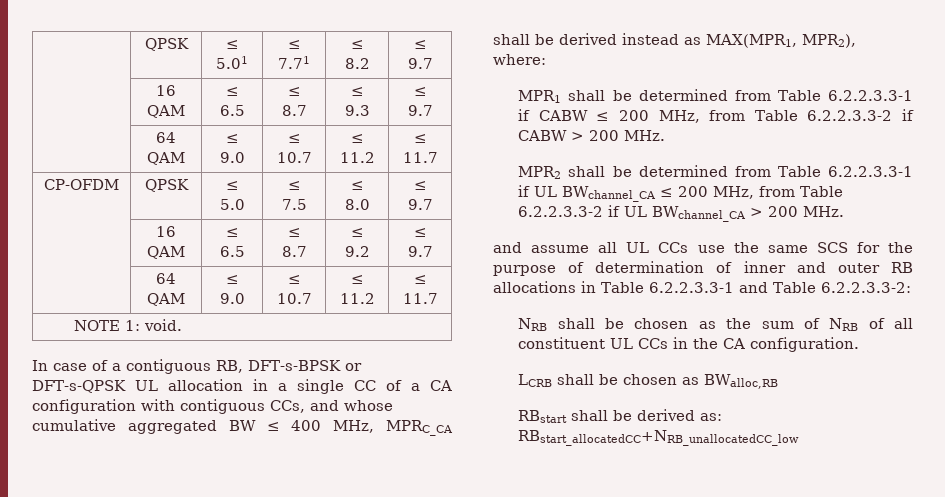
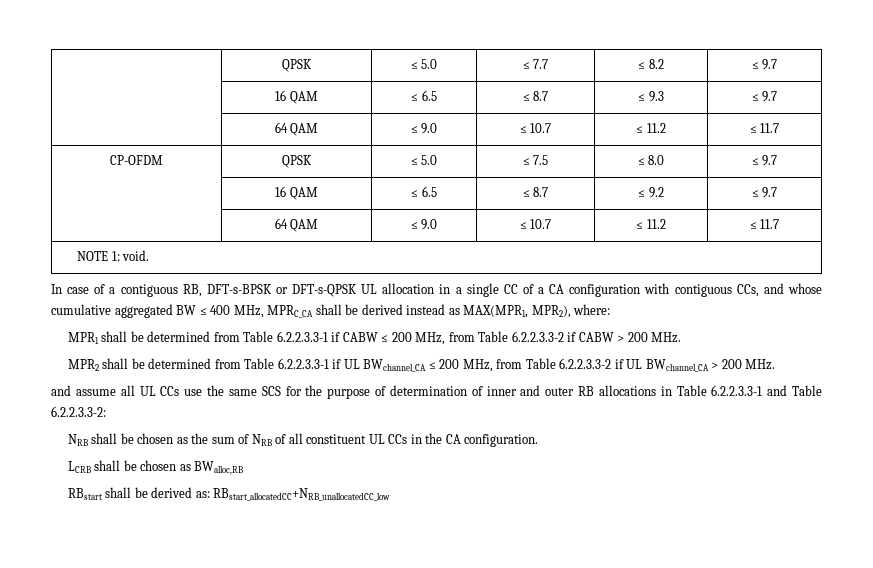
[144,38,189,51] [225,40,239,49] [216,56,248,69] [287,40,301,49] [278,56,310,69] | QPSK | ≤ 5.01 | ≤ 7.71 -> [282,59,312,72] [410,59,438,69] [522,59,549,69] | QPSK | ≤ 5.0 | ≤ 7.7

